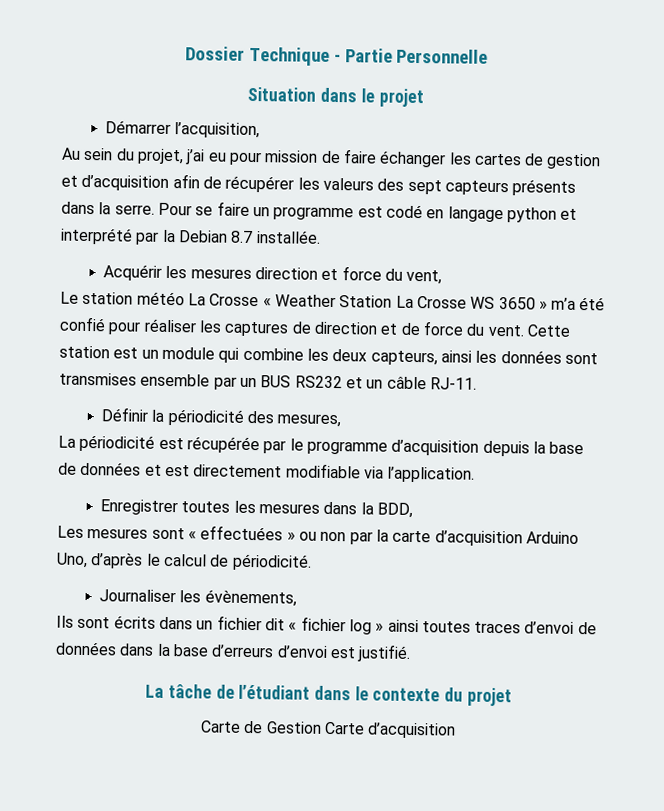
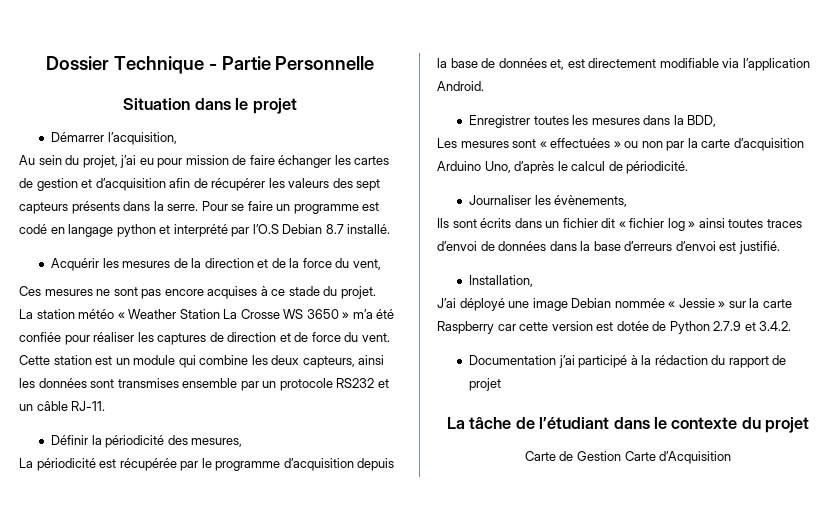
[161,229,176,243] la -> [252,224,279,234] l’O.S
[255,230,321,244] installée. -> [347,224,391,234] installé.
[255,266,443,285] [60,291,260,307] direction et force du vent, // Le station météo La Crosse -> [173,258,381,270] [19,286,376,299] [19,309,115,319] de la direction et de la force du vent, // Ces mesures ne sont pas encore acquises à ce stade du projet. // La station météo
[59,316,106,332] confié -> [19,332,61,342] confiée
[260,375,292,388] BUS -> [279,378,333,391] protocole
[144,464,162,476] et -> [550,59,565,70] et,
[387,466,476,483] l’application. -> [742,58,810,71] [437,81,484,91] l’application Android.
(412, 653) none -> [469,275,534,287] [437,298,792,311] [437,321,792,334] [469,355,787,368] [469,378,502,391] // Installation, // J’ai déployé une image Debian nommée « Jessie » sur la carte Raspberry car cette version est dotée de Python 2.7.9 et 3.4.2. // Documentation j’ai participé à la rédaction du rapport de projet
[367,722,457,739] d’acquisition -> [659,451,732,464] d’Acquisition

